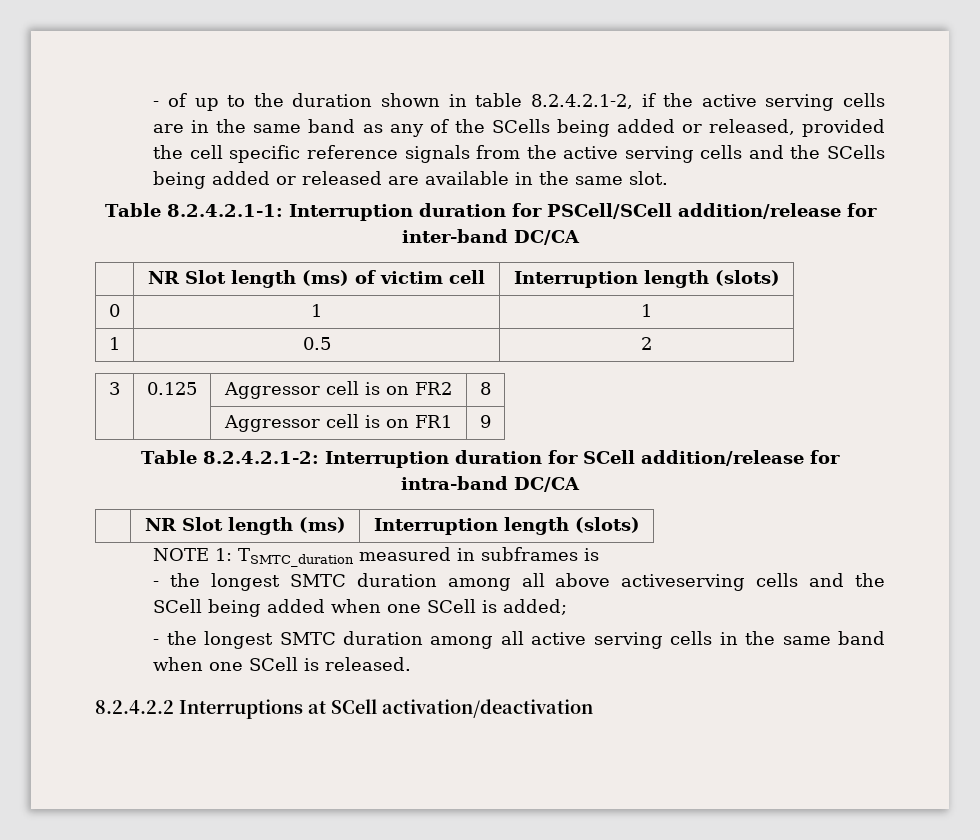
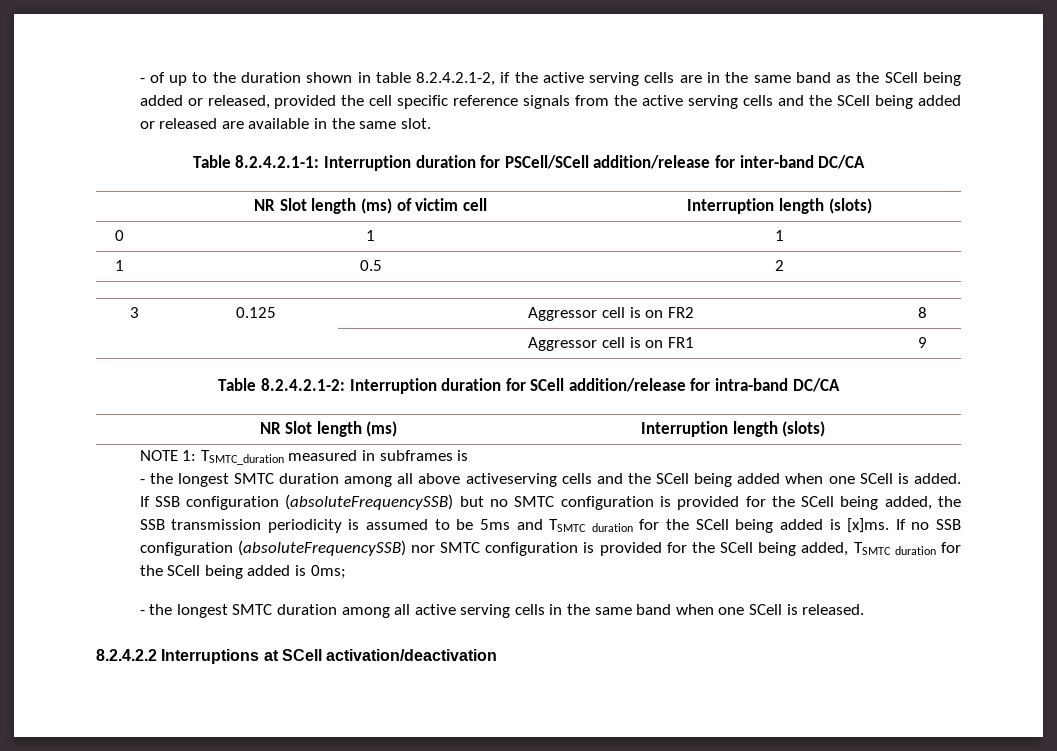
[389,119,550,137] any of the SCells -> [856,72,918,83] the SCell
[826,145,885,159] SCells -> [837,95,871,106] SCell
[503,599,568,615] added; -> [913,473,961,484] [139,494,962,510] [139,518,961,533] [139,540,961,556] [139,565,346,579] added. If SSB configuration (absoluteFrequencySSB) but no SMTC configuration is provided for the SCell being added, the SSB transmission periodicity is assumed to be 5ms and TSMTC duration for the SCell being added is [x]ms. If no SSB configuration (absoluteFrequencySSB) nor SMTC configuration is provided for the SCell being added, TSMTC duration for the SCell being added is 0ms;

